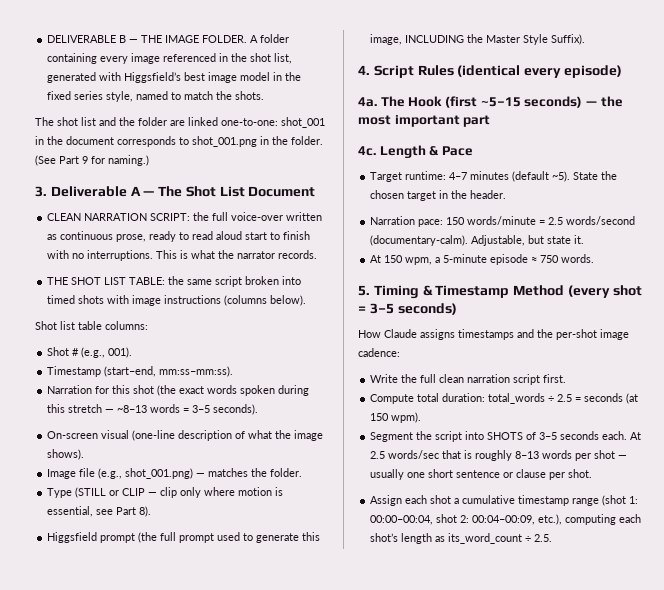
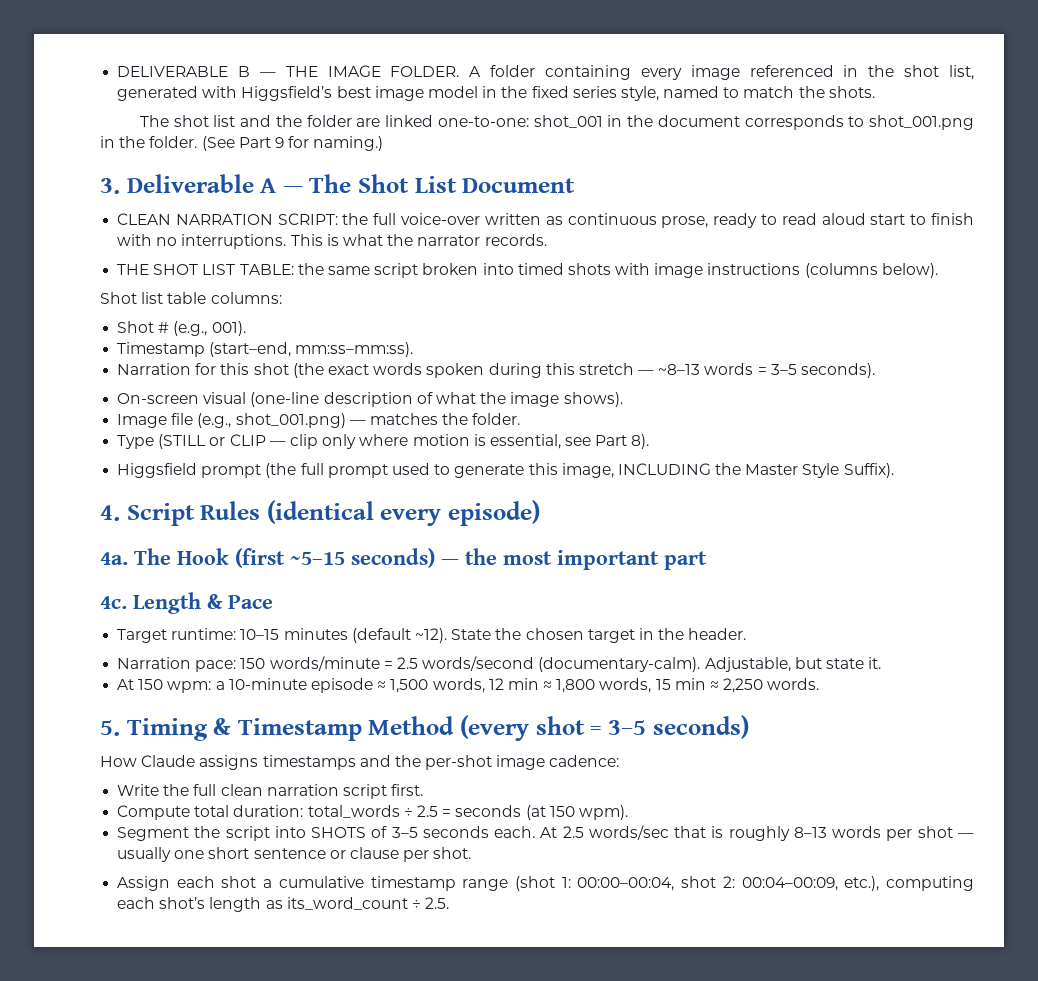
[449,172,468,180] 4–7 -> [240,629,280,640] 10–15
[552,171,571,182] ~5). -> [414,628,447,643] ~12).
[405,254,560,265] wpm, a 5-minute episode ≈ 750 -> [167,678,764,693] wpm: a 10-minute episode ≈ 1,500 words, 12 min ≈ 1,800 words, 15 min ≈ 2,250

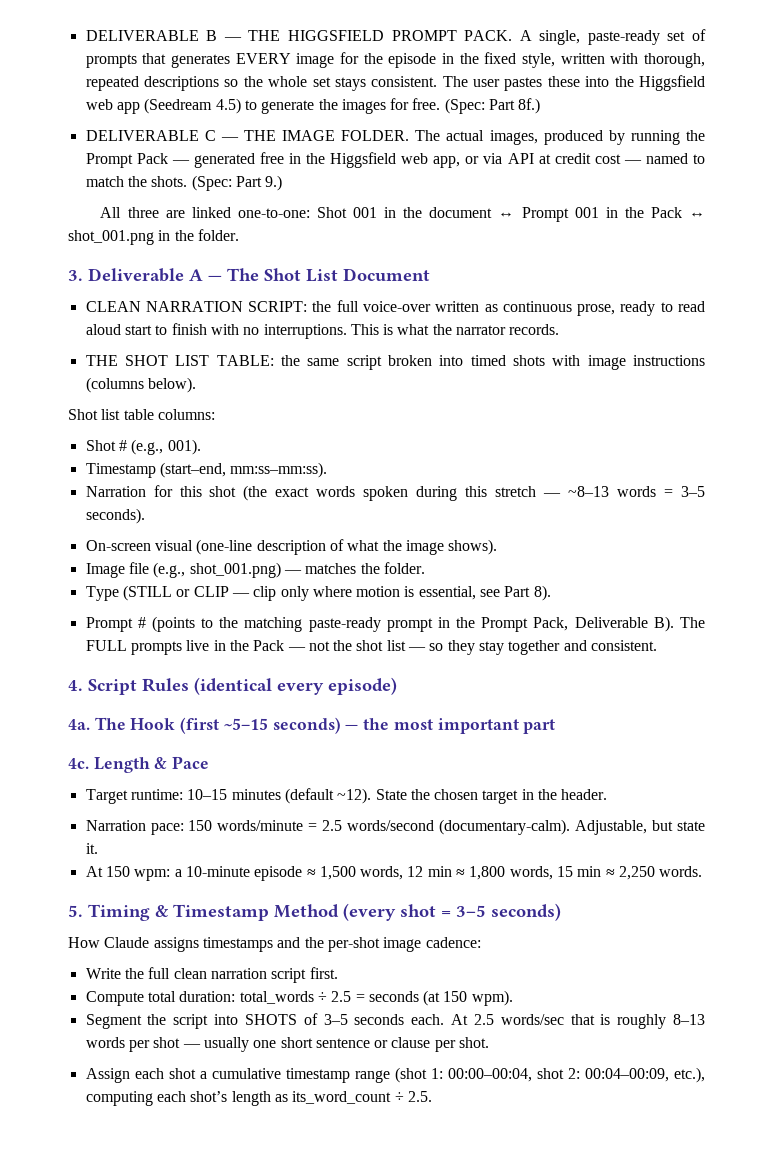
[327,65,975,80] [117,86,659,101] IMAGE FOLDER. A folder containing every image referenced in the shot list, generated with Higgsfield’s best image model in the fixed series style, -> [287,29,707,45] [85,52,705,68] [85,75,705,91] [85,98,541,114] [85,130,706,145] [85,152,642,168] HIGGSFIELD PROMPT PACK. A single, paste-ready set of prompts that generates EVERY image for the episode in the fixed style, written with thorough, repeated descriptions so the whole set stays consistent. The user pastes these into the Higgsfield web app (Seedream 4.5) to generate the images for free. (Spec: Part 8f.) // DELIVERABLE C — THE IMAGE FOLDER. The actual images, produced by running the Prompt Pack — generated free in the Higgsfield web app, or via API at credit cost —
[139,115,352,127] // The shot list and the folder -> [191,175,283,191] [100,207,159,218] (Spec: Part 9.) // All three
[533,115,603,128] shot_001 -> [316,207,378,218] Shot 001
[744,115,865,130] corresponds to -> [498,207,706,222] ↔ Prompt 001 in the Pack ↔
[201,136,384,151] (See Part 9 for naming.) -> (239, 235) none
[117,463,894,478] Higgsfield prompt (the full prompt used to generate this image, INCLUDING the Master Style Suffix). -> [85,616,705,632] [85,640,658,655] Prompt # (points to the matching paste-ready prompt in the Prompt Pack, Deliverable B). The FULL prompts live in the Pack — not the shot list — so they stay together and consistent.

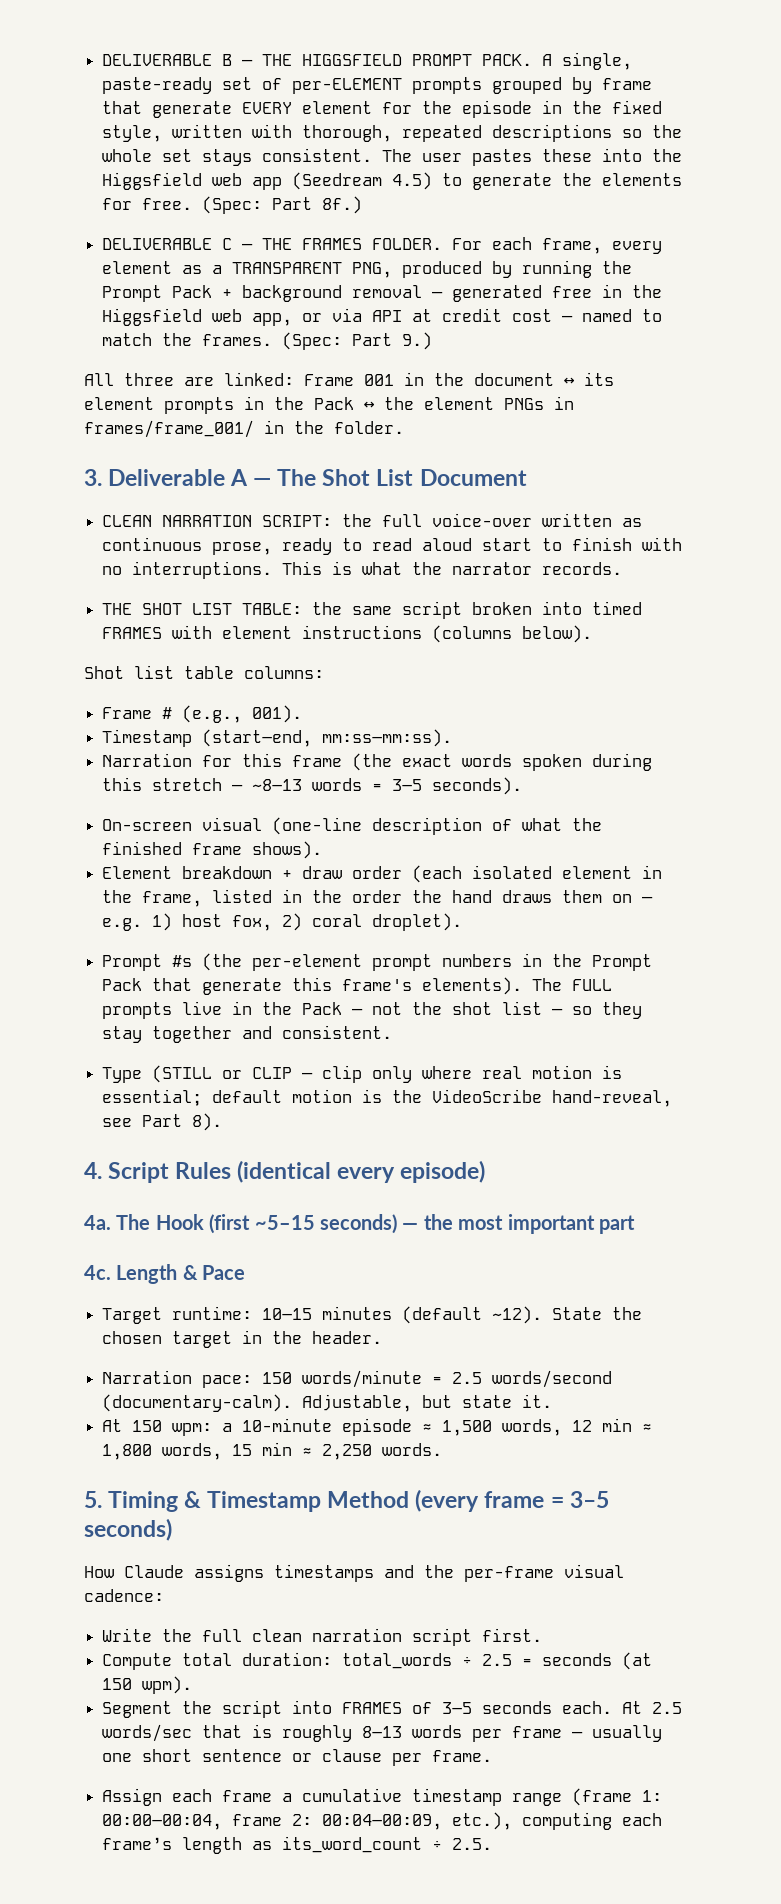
[85,53,335,68] prompts that generates EVERY image -> [292,77,653,94] [102,101,373,118] per-ELEMENT prompts grouped by frame that generate EVERY element
[341,99,386,114] images -> [602,173,683,186] elements
[282,130,538,145] IMAGE FOLDER. The actual images, -> [302,237,663,254] [102,261,393,278] FRAMES FOLDER. For each frame, every element as a TRANSPARENT PNG,
(168, 158) none -> [222,285,423,302] + background removal
[151,176,188,187] shots. -> [202,334,273,346] frames.
[191,207,347,218] linked one-to-one: Shot -> [224,372,354,386] linked: Frame
[521,207,599,222] Prompt 001 -> [584,372,614,386] [84,397,234,414] its element prompts
[68,230,154,245] shot_001.png -> [384,396,574,410] [84,420,254,438] the element PNGs in frames/frame_001/
[512,355,626,370] shots with image -> [102,625,293,639] FRAMES with element
[85,440,116,451] Shot -> [102,707,153,719] Frame
[209,486,237,497] shot -> [292,755,343,767] frame
[405,540,444,555] image -> [102,841,243,855] finished frame
[85,562,425,578] [85,585,551,601] [85,616,674,632] Image file (e.g., shot_001.png) — matches the folder. // Type (STILL or CLIP — clip only where motion is essential, see Part 8). // Prompt # (points to the matching paste-ready prompt in the Prompt Pack, Deliverable B). -> [102,865,663,883] [102,889,654,907] [102,913,463,931] [102,953,653,971] [102,977,523,995] Element breakdown + draw order (each isolated element in the frame, listed in the order the hand draws them on — e.g. 1) host fox, 2) coral droplet). // Prompt #s (the per-element prompt numbers in the Prompt Pack that generate this frame's elements).
(658, 645) none -> [102,1065,623,1083] [102,1089,673,1107] [102,1113,223,1131] // Type (STILL or CLIP — clip only where real motion is essential; default motion is the VideoScribe hand-reveal, see Part 8).
[400,904,436,917] shot -> [484,1491,545,1508] frame
[327,937,422,952] per-shot image -> [464,1564,624,1582] per-frame visual
[244,1014,297,1025] SHOTS -> [342,1702,403,1714] FRAMES
[153,1037,181,1048] shot -> [512,1726,563,1738] frame
[459,1037,490,1048] shot. -> [432,1750,493,1762] frame.
[168,1068,196,1079] shot -> [222,1790,273,1802] frame
[394,1067,427,1083] (shot -> [572,1788,633,1806] (frame
[536,1068,564,1079] shot -> [232,1814,283,1826] frame
[190,1091,228,1102] shot’s -> [102,1837,173,1850] frame’s

